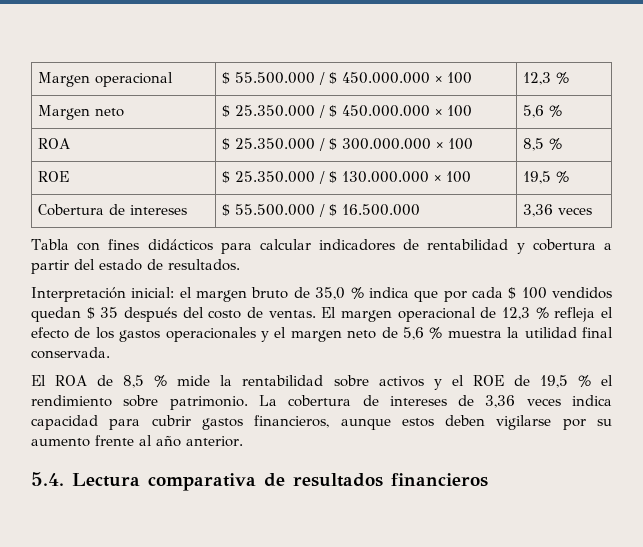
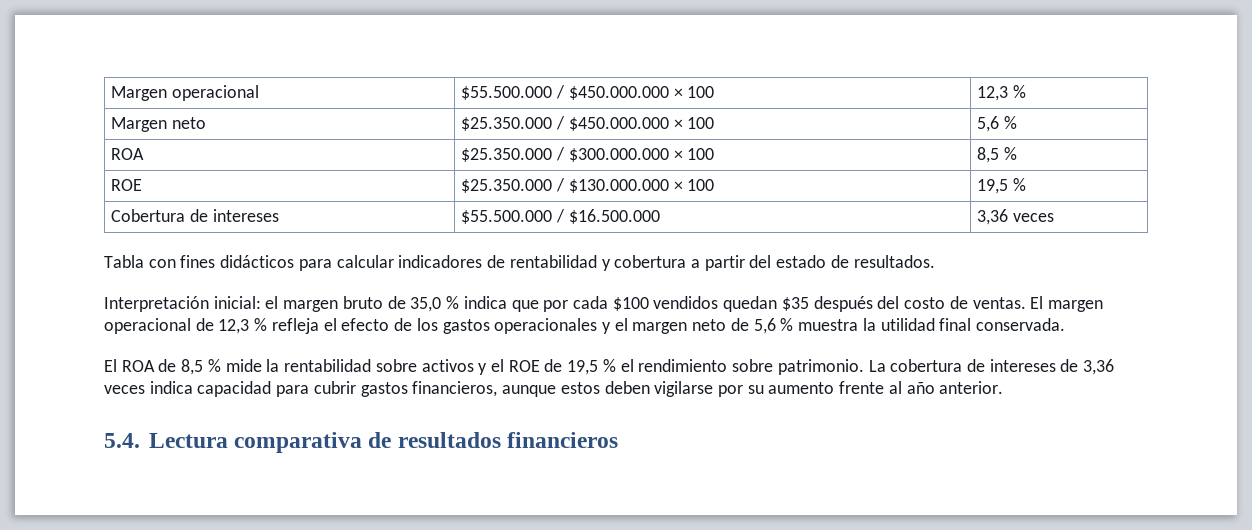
[221,72,430,85] $ 55.500.000 / $ 450.000.000 -> [461,85,669,100] $55.500.000 / $450.000.000
[221,105,430,118] $ 25.350.000 / $ 450.000.000 -> [461,116,669,131] $25.350.000 / $450.000.000
[221,138,431,151] $ 25.350.000 / $ 300.000.000 -> [461,147,669,162] $25.350.000 / $300.000.000
[221,171,429,184] $ 25.350.000 / $ 130.000.000 -> [461,178,669,193] $25.350.000 / $130.000.000
[221,204,420,217] $ 55.500.000 / $ 16.500.000 -> [461,209,660,224] $55.500.000 / $16.500.000
[508,287,612,299] [31,307,119,322] $ 100 vendidos quedan $ 35 -> [612,296,809,312] $100 vendidos quedan $35

